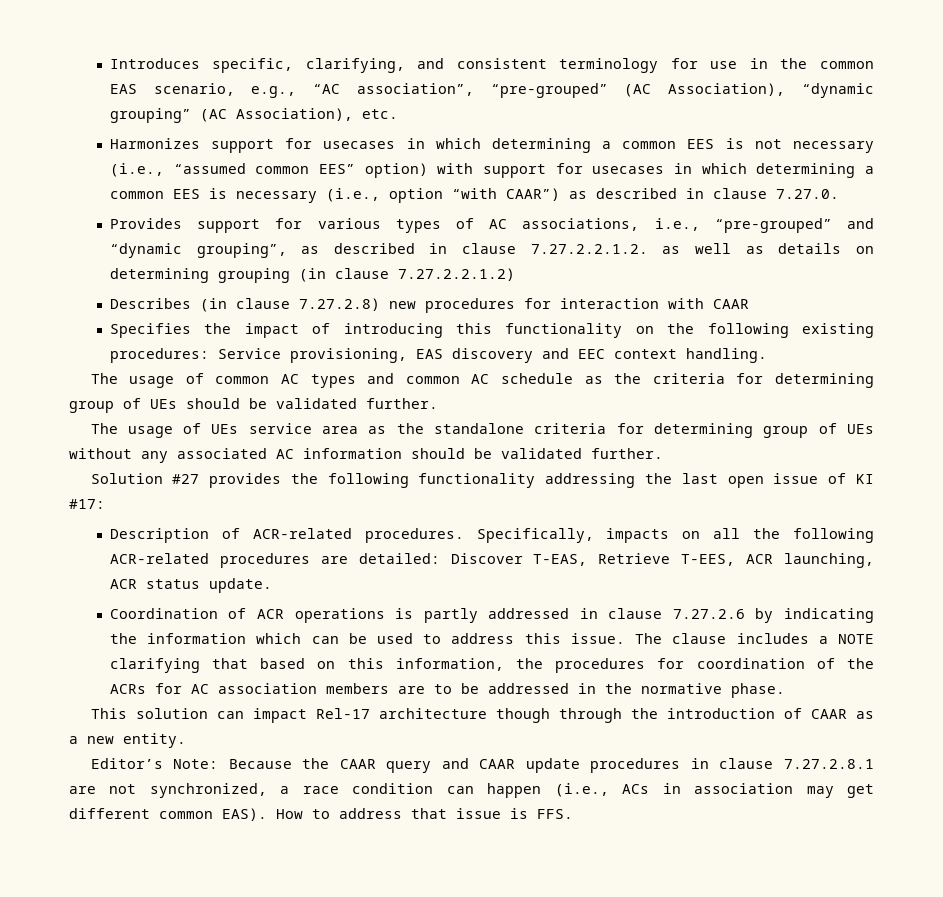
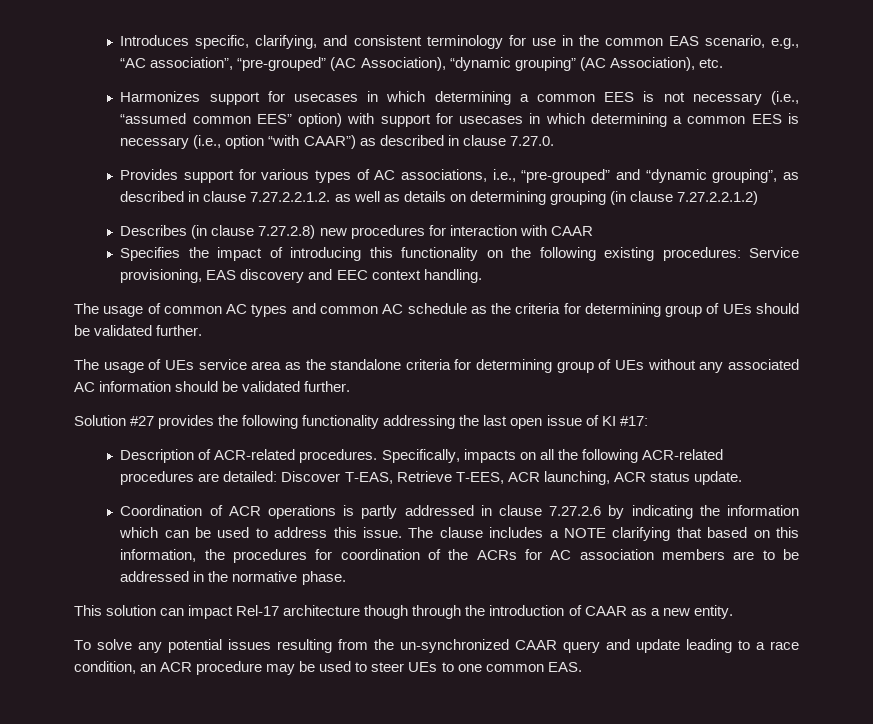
[90,758,874,773] [69,783,874,798] [69,808,573,821] Editor’s Note: Because the CAAR query and CAAR update procedures in clause 7.27.2.8.1 are not synchronized, a race condition can happen (i.e., ACs in association may get different common EAS). How to address that issue is FFS. -> [74,639,799,653] [74,661,582,675] To solve any potential issues resulting from the un-synchronized CAAR query and update leading to a race condition, an ACR procedure may be used to steer UEs to one common EAS.

